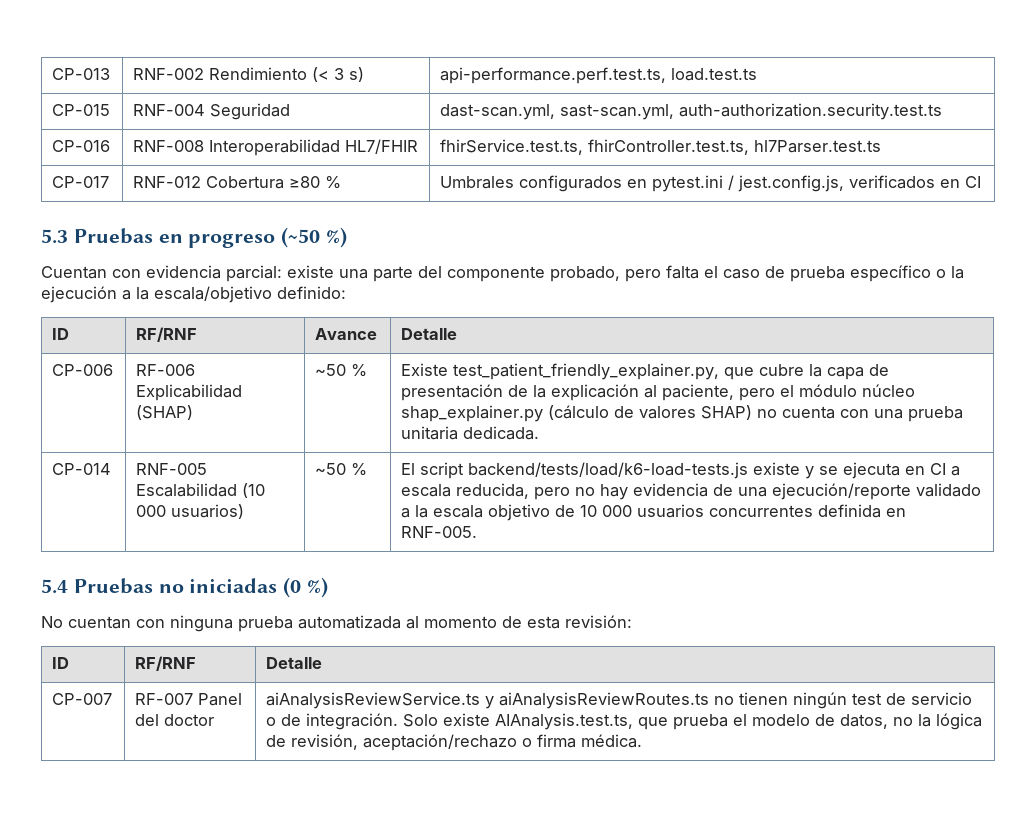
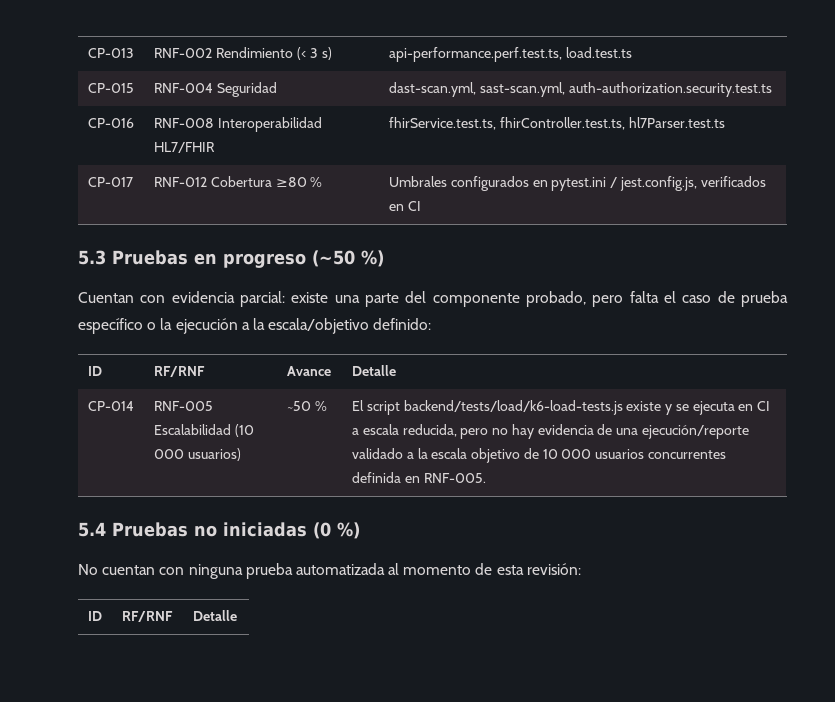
[52,364,114,376] [136,364,196,376] [136,384,243,401] [136,405,194,420] [315,364,368,377] [401,363,890,380] [401,384,916,401] [401,405,964,422] [401,426,540,440] // CP-006 | RF-006 Explicabilidad (SHAP) | ~50 % | Existe test_patient_friendly_explainer.py, que cubre la capa de presentación de la explicación al paciente, pero el módulo núcleo shap_explainer.py (cálculo de valores SHAP) no cuenta con una prueba unitaria dedicada. -> (396, 370) none
[52,693,113,705] [135,693,243,706] [135,714,215,726] [266,692,973,709] [266,713,983,730] [266,734,643,751] // CP-007 | RF-007 Panel del doctor | aiAnalysisReviewService.ts y aiAnalysisReviewRoutes.ts no tienen ningún test de servicio o de integración. Solo existe AIAnalysis.test.ts, que prueba el modelo de datos, no la lógica de revisión, aceptación/rechazo o firma médica. -> (237, 615) none

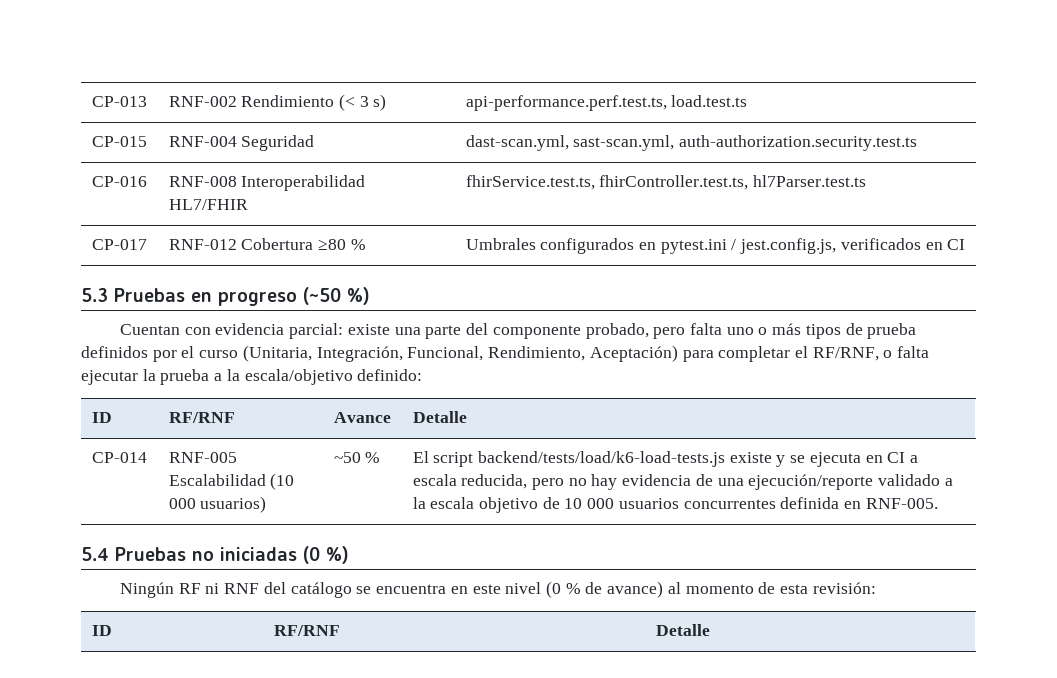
[664,291,789,307] [78,318,238,334] el caso de prueba específico o la ejecución -> [726,323,917,339] [81,345,930,362] [81,369,210,385] uno o más tipos de prueba definidos por el curso (Unitaria, Integración, Funcional, Rendimiento, Aceptación) para completar el RF/RNF, o falta ejecutar la prueba
[78,563,385,579] No cuentan con ninguna prueba automatizada -> [120,581,664,598] Ningún RF ni RNF del catálogo se encuentra en este nivel (0 % de avance)

